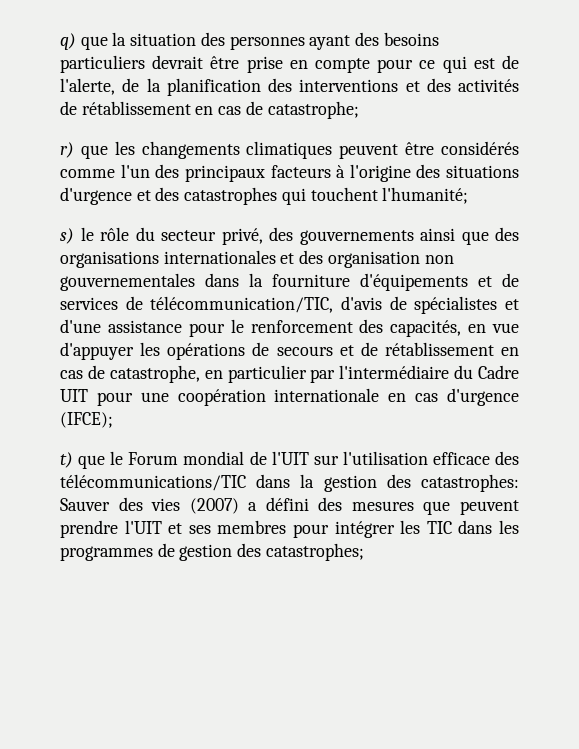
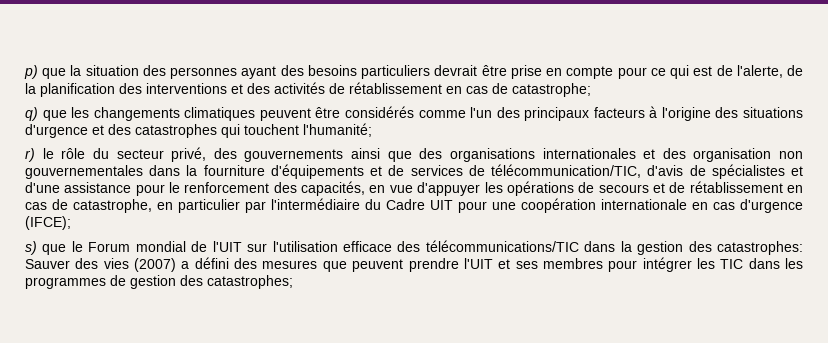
[60,33,76,50] q) -> [24,65,38,79] p)
[60,142,74,158] r) -> [25,107,38,121] q)
[60,228,74,244] s) -> [25,148,35,162] r)
[60,452,73,468] t) -> [25,241,37,255] s)

